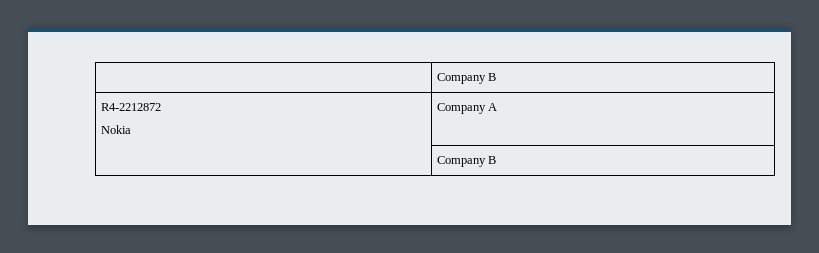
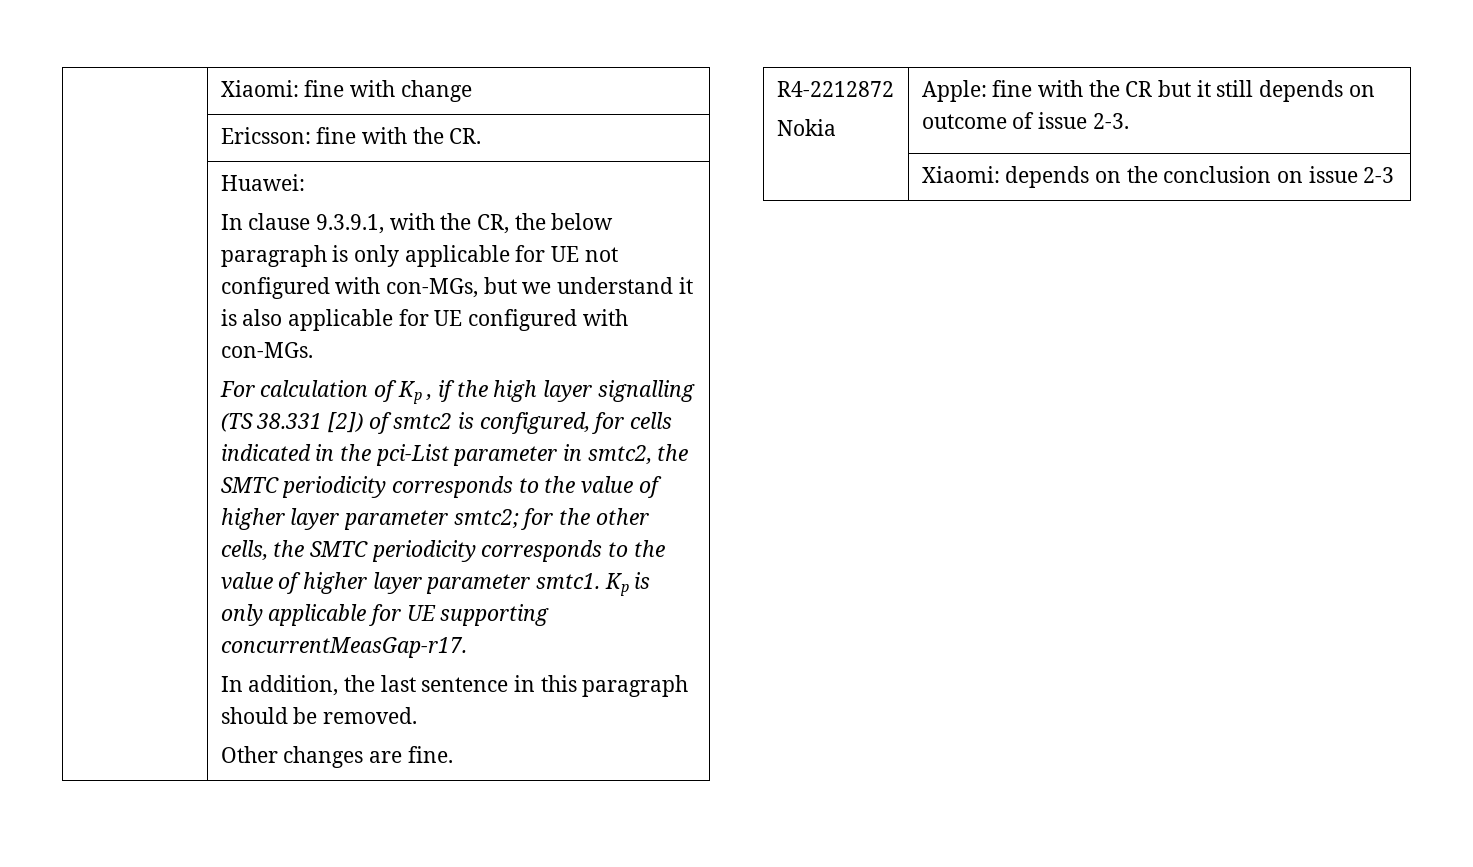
[436,73,496,84] [100,103,161,111] [100,125,131,134] [436,103,497,114] [436,156,496,167] | Company B // R4-2212872 // Nokia | Company A // | Company B -> [220,80,472,102] [220,127,482,144] [220,174,305,191] [220,213,614,234] [220,245,618,267] [220,277,693,299] [220,309,628,331] [220,342,313,358] [219,380,695,404] [220,412,672,434] [220,444,689,466] [220,476,662,498] [220,508,649,530] [220,540,665,562] [220,572,651,596] [220,604,550,626] [220,637,467,658] [220,675,689,697] [220,707,417,724] [220,746,453,768] [776,81,894,97] [776,119,836,136] [921,80,1375,102] [921,112,1129,129] [921,166,1395,188] | Xiaomi: fine with change // | Ericsson: fine with the CR. // | Huawei: // In clause 9.3.9.1, with the CR, the below paragraph is only applicable for UE not configured with con-MGs, but we understand it is also applicable for UE configured with con-MGs. // For calculation of Kp , if the high layer signalling (TS 38.331 [2]) of smtc2 is configured, for cells indicated in the pci-List parameter in smtc2, the SMTC periodicity corresponds to the value of higher layer parameter smtc2; for the other cells, the SMTC periodicity corresponds to the value of higher layer parameter smtc1. Kp is only applicable for UE supporting concurrentMeasGap-r17. // In addition, the last sentence in this paragraph should be removed. // Other changes are fine. // R4-2212872 // Nokia | Apple: fine with the CR but it still depends on outcome of issue 2-3. // | Xiaomi: depends on the conclusion on issue 2-3

